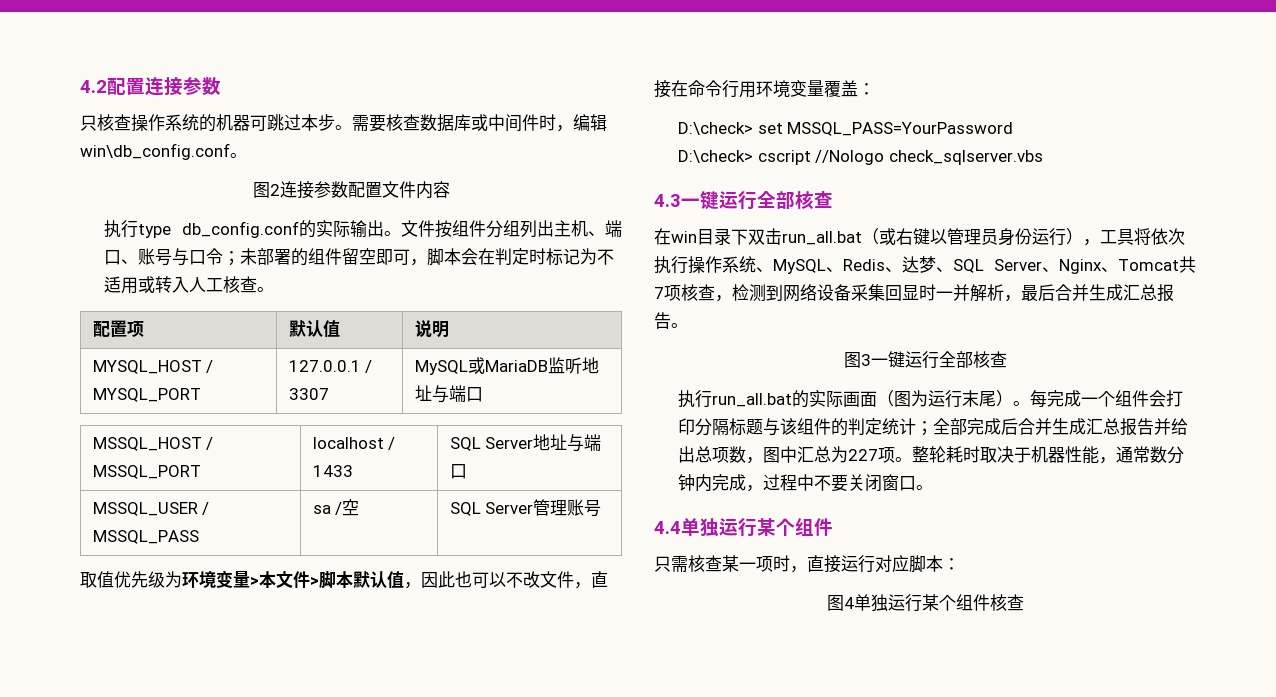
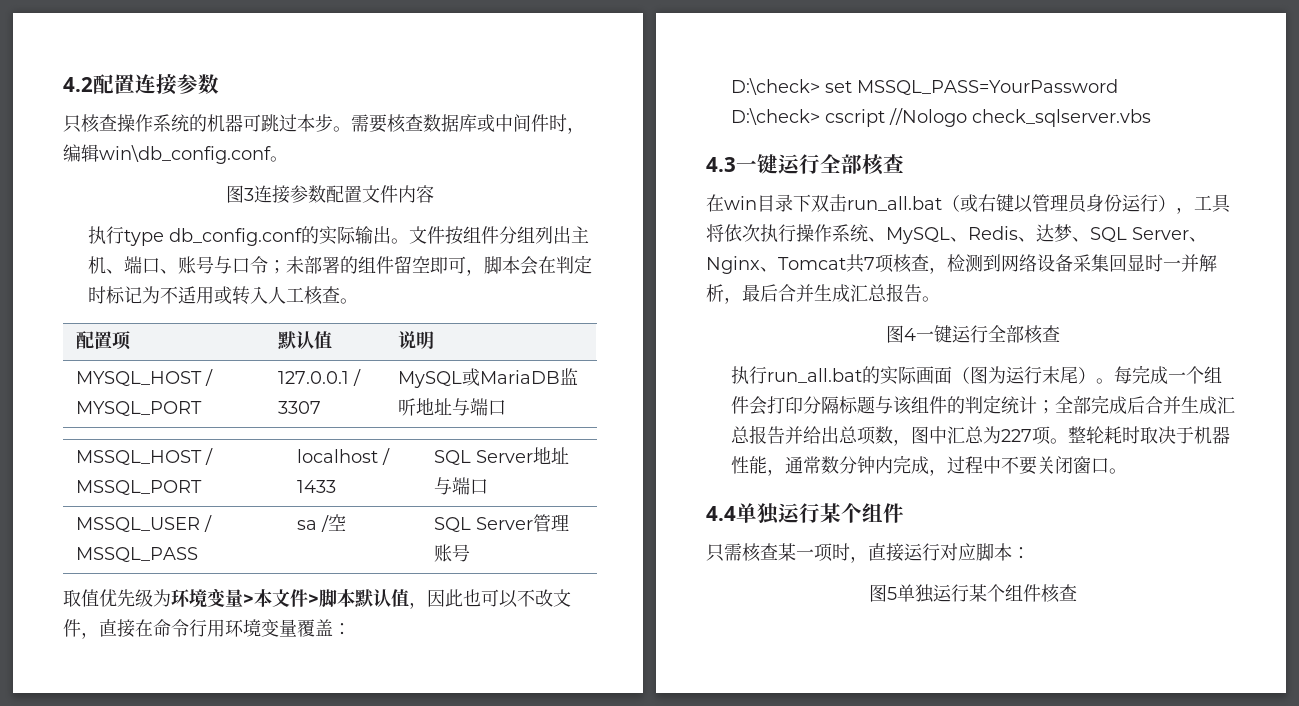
[269,184,280,196] 2 -> [244,188,254,201] 3
[860,354,871,366] 3 -> [904,328,916,341] 4
[843,597,854,609] 4 -> [887,587,897,600] 5

